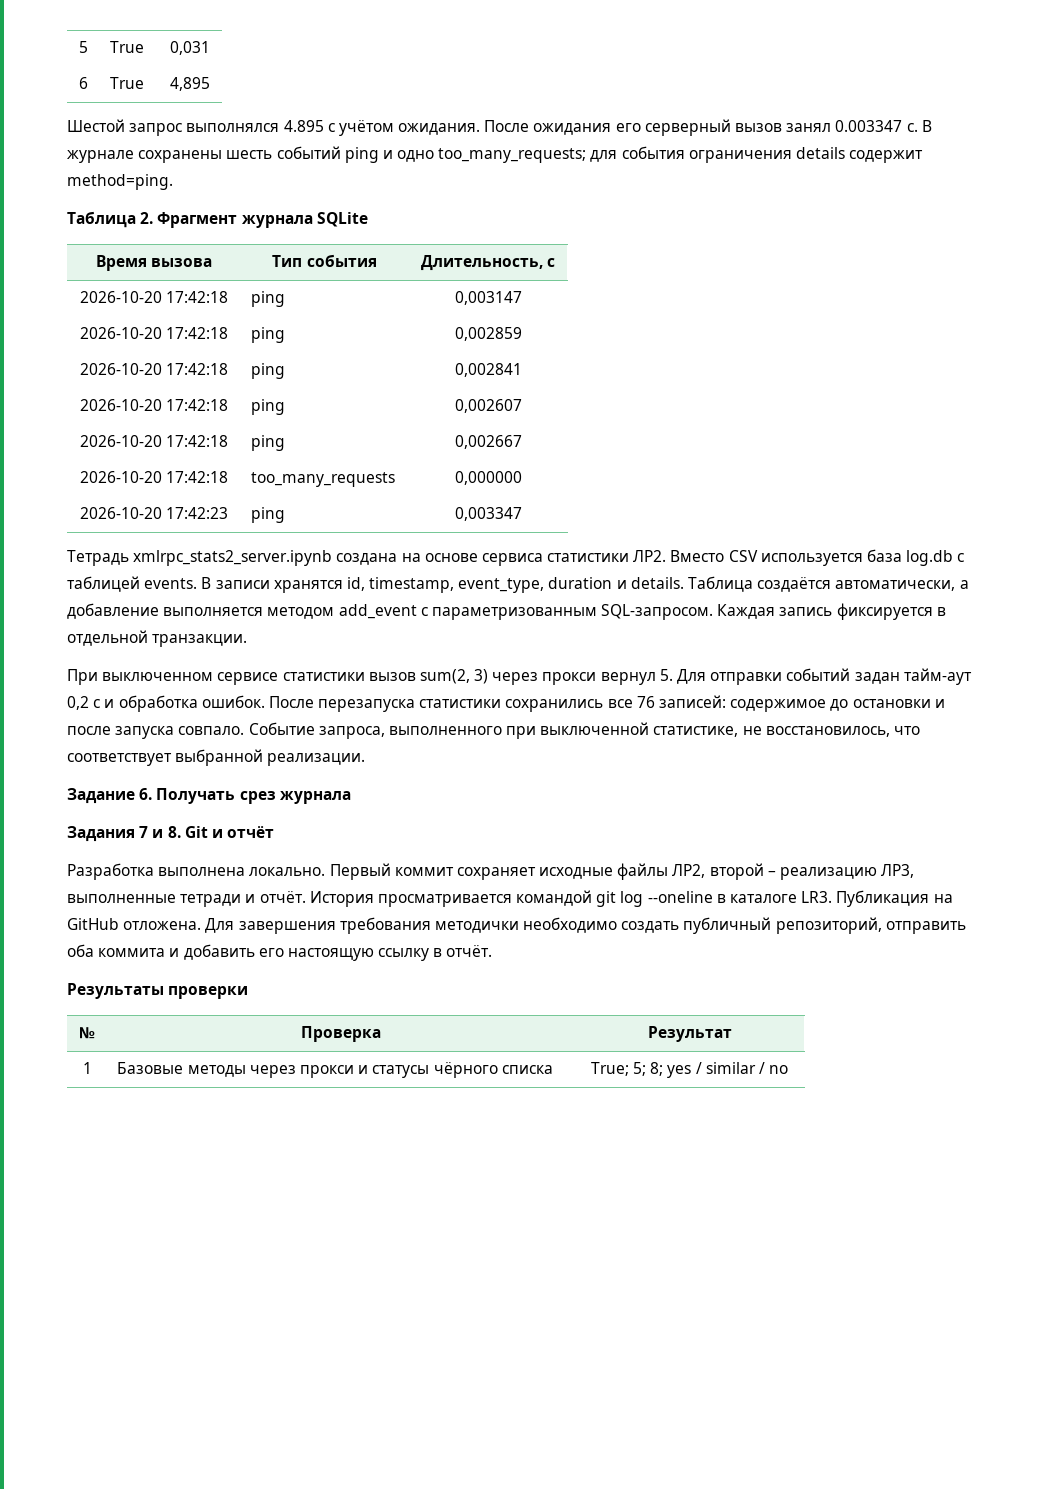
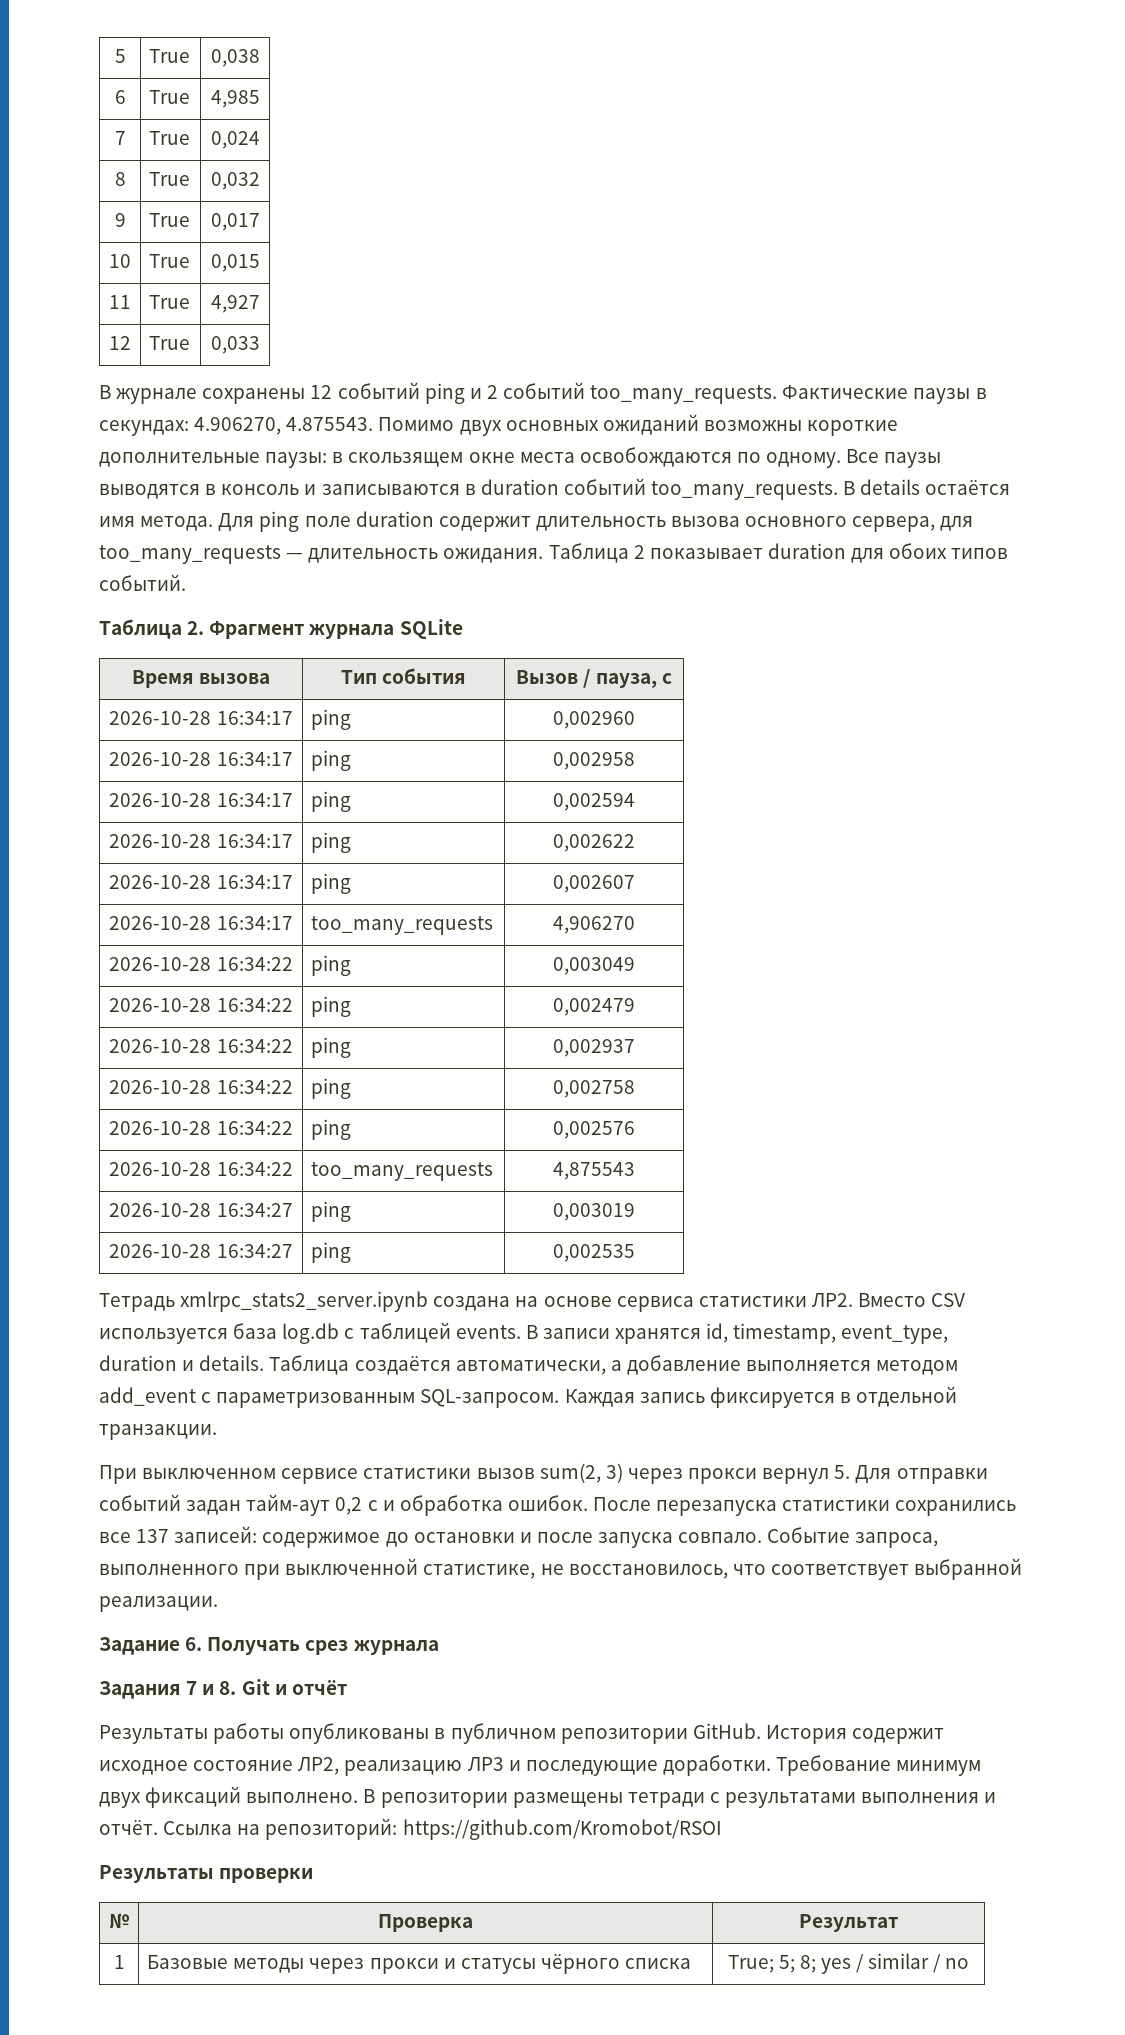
[169,41,210,55] 0,031 -> [210,49,260,67] 0,038
[169,77,210,91] [67,119,918,136] 4,895 // Шестой запрос выполнялся 4.895 с учётом ожидания. После ожидания его серверный вызов занял 0.003347 с. -> [210,90,260,108] [114,131,126,145] [149,131,191,145] [210,131,260,149] [114,172,126,186] [149,172,191,186] [210,172,260,190] [114,213,126,227] [149,213,191,227] [210,213,260,231] [109,254,131,268] [149,254,191,268] [210,254,260,272] [109,295,131,309] [149,295,191,309] [210,295,260,313] [109,336,131,350] [149,336,191,350] [210,336,260,354] 4,985 // 7 | True | 0,024 // 8 | True | 0,032 // 9 | True | 0,017 // 10 | True | 0,015 // 11 | True | 4,927 // 12 | True | 0,033 //
[226,150,273,159] шесть -> [310,385,333,399] 12
[397,146,924,163] [67,174,173,190] одно too_many_requests; для события ограничения details содержит method=ping. -> [486,382,987,404] [99,414,899,436] [99,447,942,468] [99,478,1011,500] [99,511,974,532] [99,543,1009,564] [99,574,186,591] 2 событий too_many_requests. Фактические паузы в секундах: 4.906270, 4.875543. Помимо двух основных ожиданий возможны короткие дополнительные паузы: в скользящем окне места освобождаются по одному. Все паузы выводятся в консоль и записываются в duration событий too_many_requests. В details остаётся имя метода. Для ping поле duration содержит длительность вызова основного сервера, для too_many_requests — длительность ожидания. Таблица 2 показывает duration для обоих типов событий.
[420,255,543,271] Длительность, -> [516,669,657,688] Вызов / пауза,
[79,291,229,303] [251,291,286,307] [454,291,522,305] [79,327,229,339] [251,327,286,343] [454,327,522,341] [79,363,229,375] [251,363,286,379] [454,363,522,377] [79,399,229,411] [251,399,286,415] [454,399,522,413] [79,435,229,447] [251,435,286,451] [454,435,522,449] [79,471,229,483] [251,472,396,487] [454,471,522,485] [79,507,229,519] [251,507,286,523] [454,507,522,521] 2026-10-20 17:42:18 | ping | 0,003147 // 2026-10-20 17:42:18 | ping | 0,002859 // 2026-10-20 17:42:18 | ping | 0,002841 // 2026-10-20 17:42:18 | ping | 0,002607 // 2026-10-20 17:42:18 | ping | 0,002667 // 2026-10-20 17:42:18 | too_many_requests | 0,000000 // 2026-10-20 17:42:23 | ping | 0,003347 -> [109,711,293,725] [311,709,352,730] [553,711,635,729] [109,752,293,766] [311,750,352,771] [553,752,635,770] [109,793,293,807] [311,791,352,812] [553,793,635,811] [109,834,293,848] [311,832,352,853] [553,834,635,852] [109,875,293,889] [311,873,352,894] [553,875,635,893] [109,916,293,930] [311,916,494,935] [553,916,635,934] [109,957,293,971] [311,955,352,976] [553,957,635,975] [109,998,293,1012] [311,996,352,1017] [553,998,635,1016] [109,1039,293,1053] [311,1037,352,1058] [553,1039,635,1057] [109,1080,293,1094] [311,1078,352,1099] [553,1080,635,1098] [109,1121,293,1135] [311,1119,352,1140] [553,1121,635,1139] [109,1162,293,1176] [311,1162,494,1181] [553,1162,635,1180] [109,1203,293,1217] [311,1201,352,1222] [553,1203,635,1221] [109,1244,293,1258] [311,1242,352,1263] [553,1244,635,1262] 2026-10-28 16:34:17 | ping | 0,002960 // 2026-10-28 16:34:17 | ping | 0,002958 // 2026-10-28 16:34:17 | ping | 0,002594 // 2026-10-28 16:34:17 | ping | 0,002622 // 2026-10-28 16:34:17 | ping | 0,002607 // 2026-10-28 16:34:17 | too_many_requests | 4,906270 // 2026-10-28 16:34:22 | ping | 0,003049 // 2026-10-28 16:34:22 | ping | 0,002479 // 2026-10-28 16:34:22 | ping | 0,002937 // 2026-10-28 16:34:22 | ping | 0,002758 // 2026-10-28 16:34:22 | ping | 0,002576 // 2026-10-28 16:34:22 | too_many_requests | 4,875543 // 2026-10-28 16:34:27 | ping | 0,003019 // 2026-10-28 16:34:27 | ping | 0,002535
[636,696,655,708] 76 -> [136,1529,170,1543] 137
[67,863,915,880] [67,890,953,907] [67,917,966,934] [67,944,493,961] Разработка выполнена локально. Первый коммит сохраняет исходные файлы ЛР2, второй – реализацию ЛР3, выполненные тетради и отчёт. История просматривается командой git log --oneline в каталоге LR3. Публикация на GitHub отложена. Для завершения требования методички необходимо создать публичный репозиторий, отправить оба коммита и добавить его настоящую ссылку в отчёт. -> [99,1723,945,1744] [99,1755,982,1776] [99,1786,997,1808] [99,1818,722,1840] Результаты работы опубликованы в публичном репозитории GitHub. История содержит исходное состояние ЛР2, реализацию ЛР3 и последующие доработки. Требование минимум двух фиксаций выполнено. В репозитории размещены тетради с результатами выполнения и отчёт. Ссылка на репозиторий: https://github.com/Kromobot/RSOI

